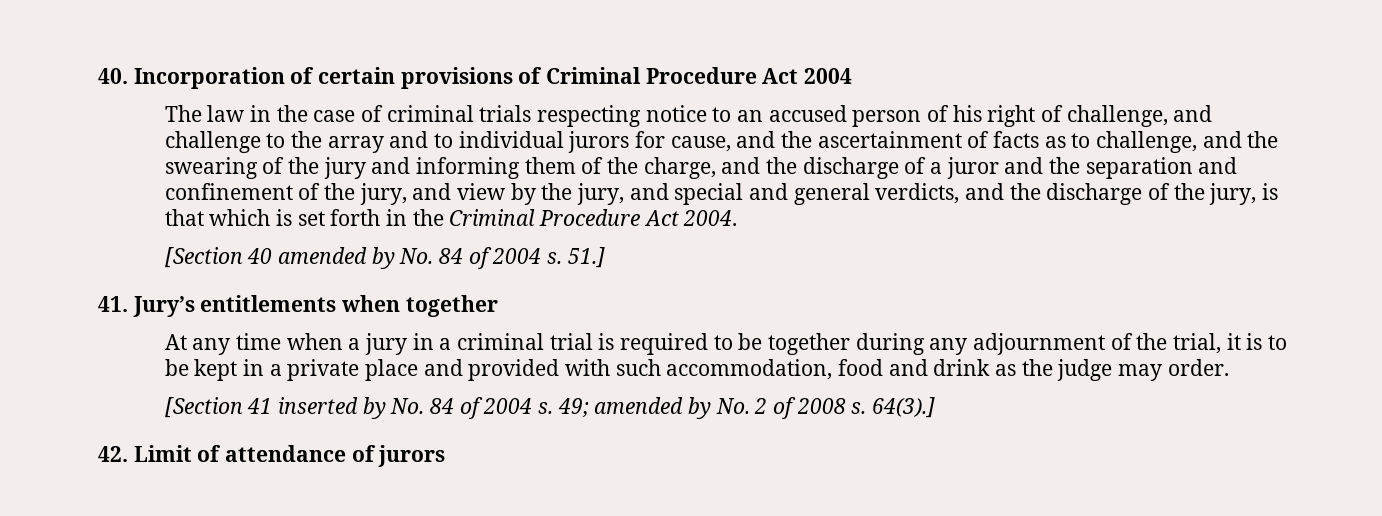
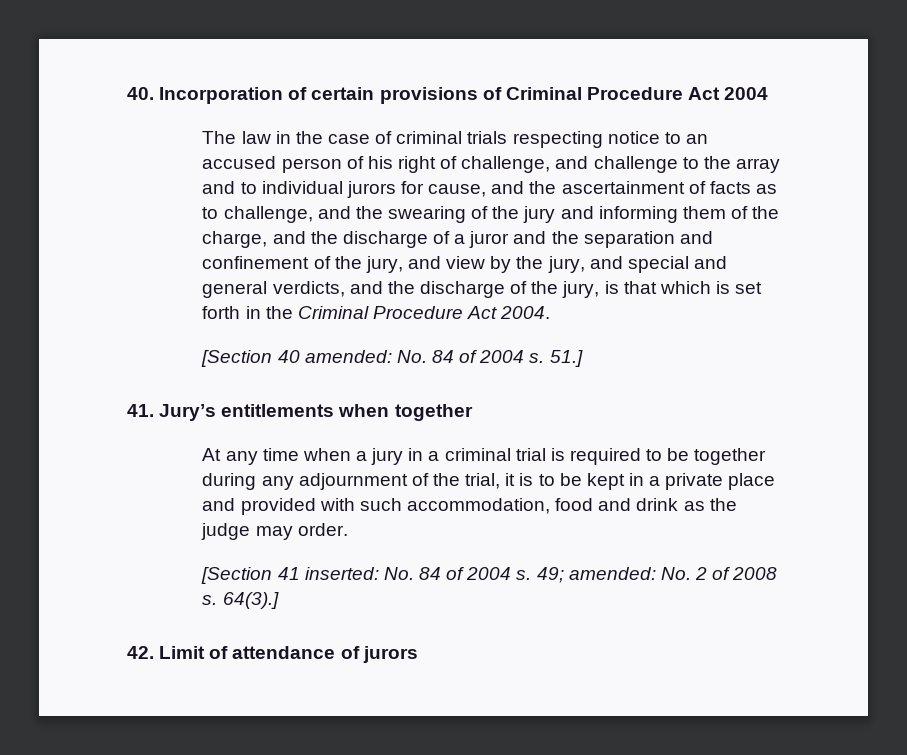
[277,247,395,269] amended by -> [304,350,392,363] amended:
[277,397,386,419] inserted by -> [304,567,379,580] inserted:
[594,397,711,419] amended by -> [568,567,656,580] amended:

